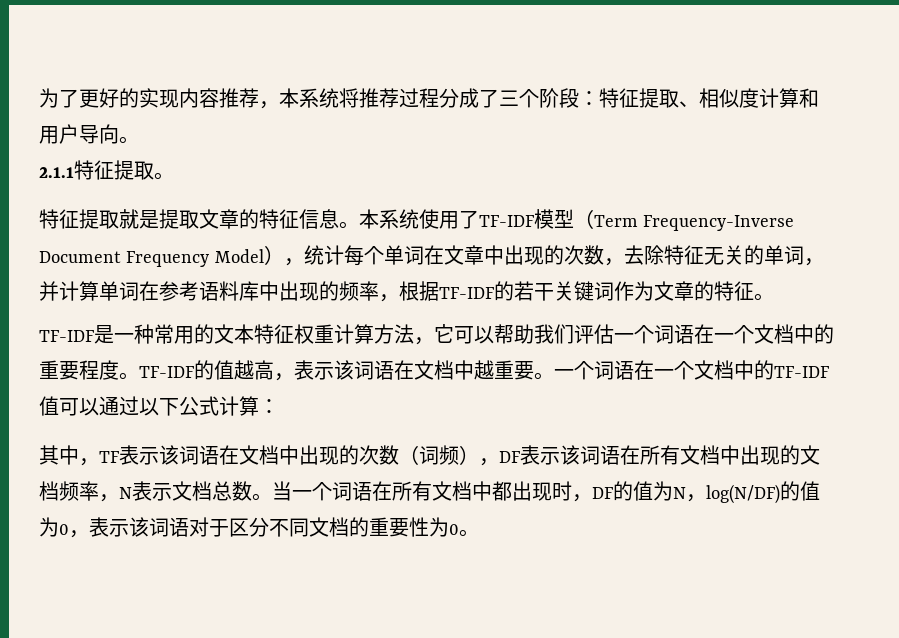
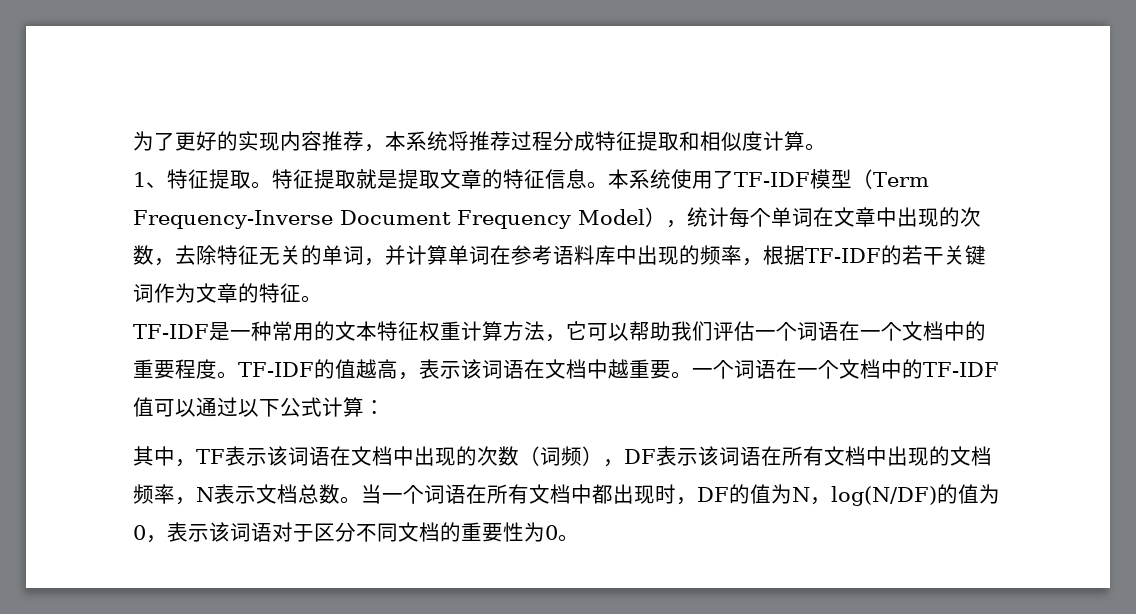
[479,88,699,108] 了三个阶段：特征提取、 -> [595,131,700,151] 特征提取和
[799,88,819,108] [39,124,139,144] [39,167,74,178] 和用户导向。 // 2.1.1 -> [805,143,826,151] [133,172,167,188] 。 // 1、
(174, 176) // -> (272, 185) none

